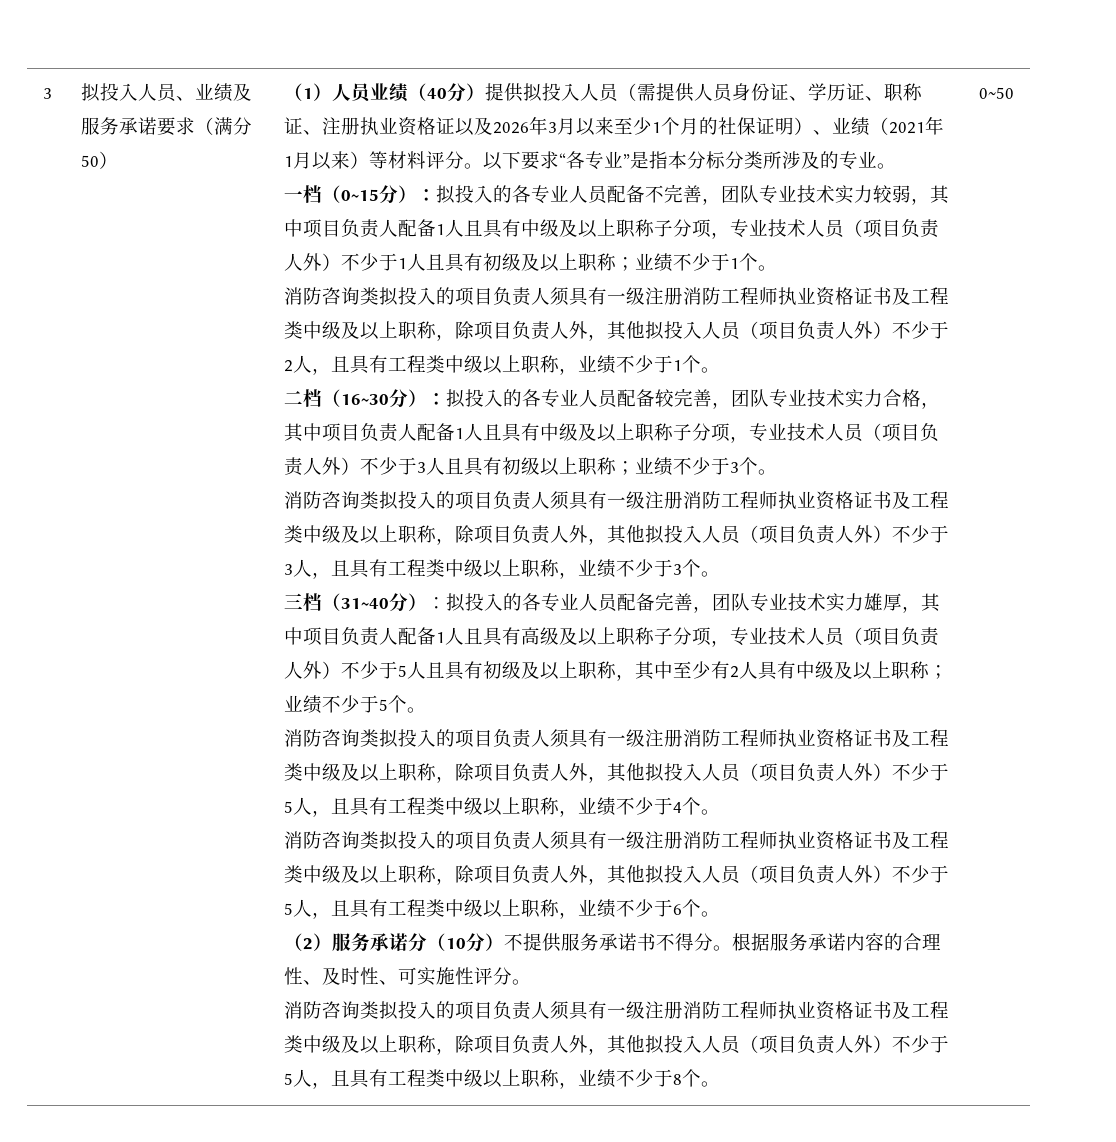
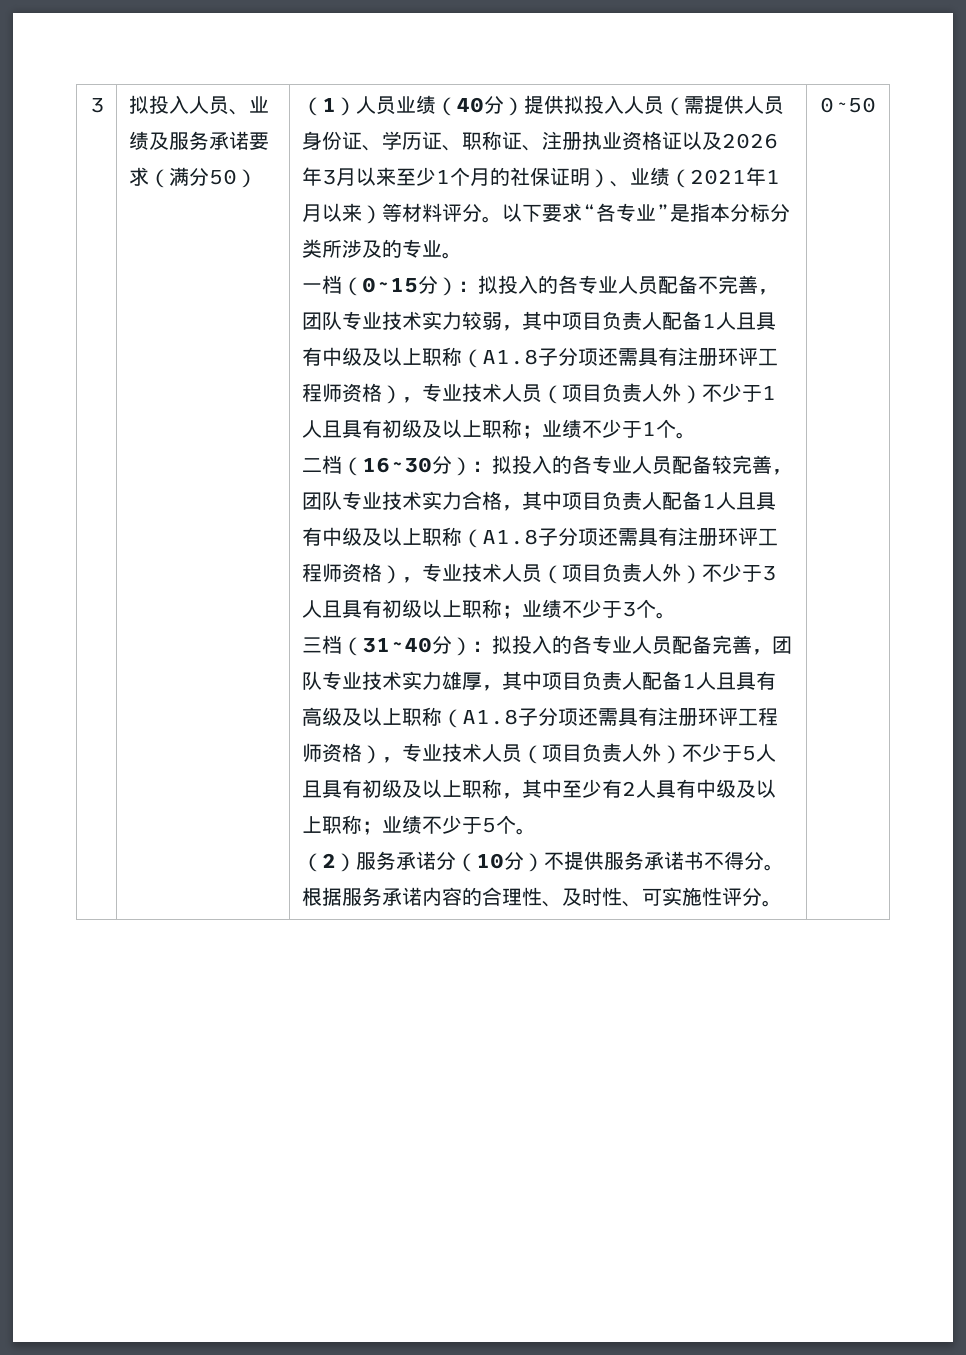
[653,219,711,238] 子分项 -> [461,347,778,368] [301,383,402,404] （A1.8子分项还需具有注册环评工程师资格）
[283,287,949,306] [283,321,949,341] [283,355,720,375] // 消防咨询类拟投入的项目负责人须具有一级注册消防工程师执业资格证书及工程类中级及以上职称，除项目负责人外，其他拟投入人员（项目负责人外）不少于2人，且具有工程类中级以上职称，业绩不少于1个。 -> (696, 435) none
[672,423,730,442] 子分项 -> [461,527,778,548] [301,563,402,584] （A1.8子分项还需具有注册环评工程师资格）
[283,491,949,510] [283,525,949,545] [283,559,720,579] // 消防咨询类拟投入的项目负责人须具有一级注册消防工程师执业资格证书及工程类中级及以上职称，除项目负责人外，其他拟投入人员（项目负责人外）不少于3人，且具有工程类中级以上职称，业绩不少于3个。 -> (676, 615) none
[653,627,711,646] 子分项 -> [441,707,778,728] [301,743,382,764] （A1.8子分项还需具有注册环评工程师资格）
[283,729,949,748] [283,763,949,783] [283,797,720,817] [283,831,949,850] [283,865,949,885] [283,899,720,919] // 消防咨询类拟投入的项目负责人须具有一级注册消防工程师执业资格证书及工程类中级及以上职称，除项目负责人外，其他拟投入人员（项目负责人外）不少于5人，且具有工程类中级以上职称，业绩不少于4个。 // 消防咨询类拟投入的项目负责人须具有一级注册消防工程师执业资格证书及工程类中级及以上职称，除项目负责人外，其他拟投入人员（项目负责人外）不少于5人，且具有工程类中级以上职称，业绩不少于6个。 -> (536, 831) none
[283,1001,949,1020] [283,1035,949,1055] [283,1069,720,1089] // 消防咨询类拟投入的项目负责人须具有一级注册消防工程师执业资格证书及工程类中级及以上职称，除项目负责人外，其他拟投入人员（项目负责人外）不少于5人，且具有工程类中级以上职称，业绩不少于8个。 -> (782, 903) none

